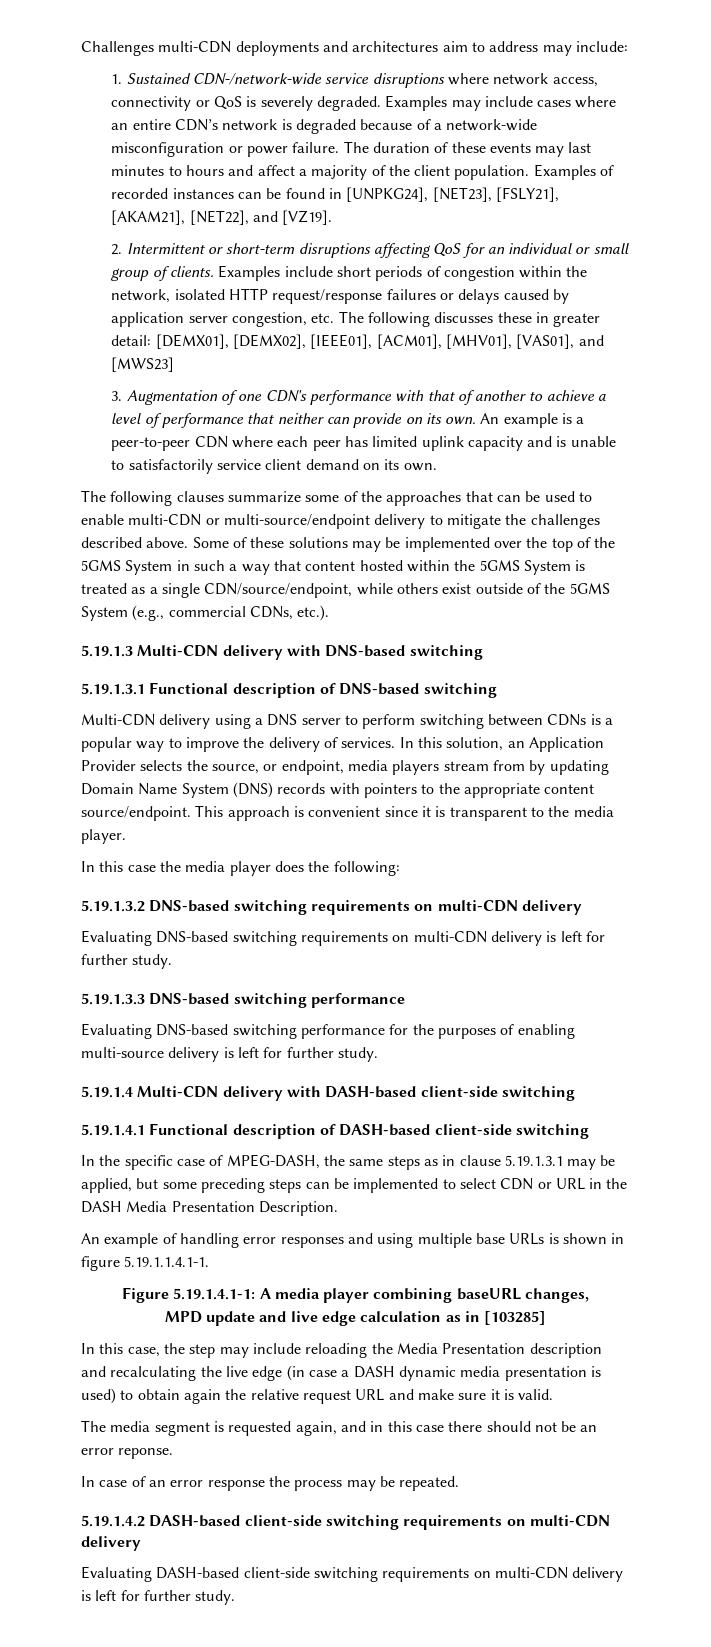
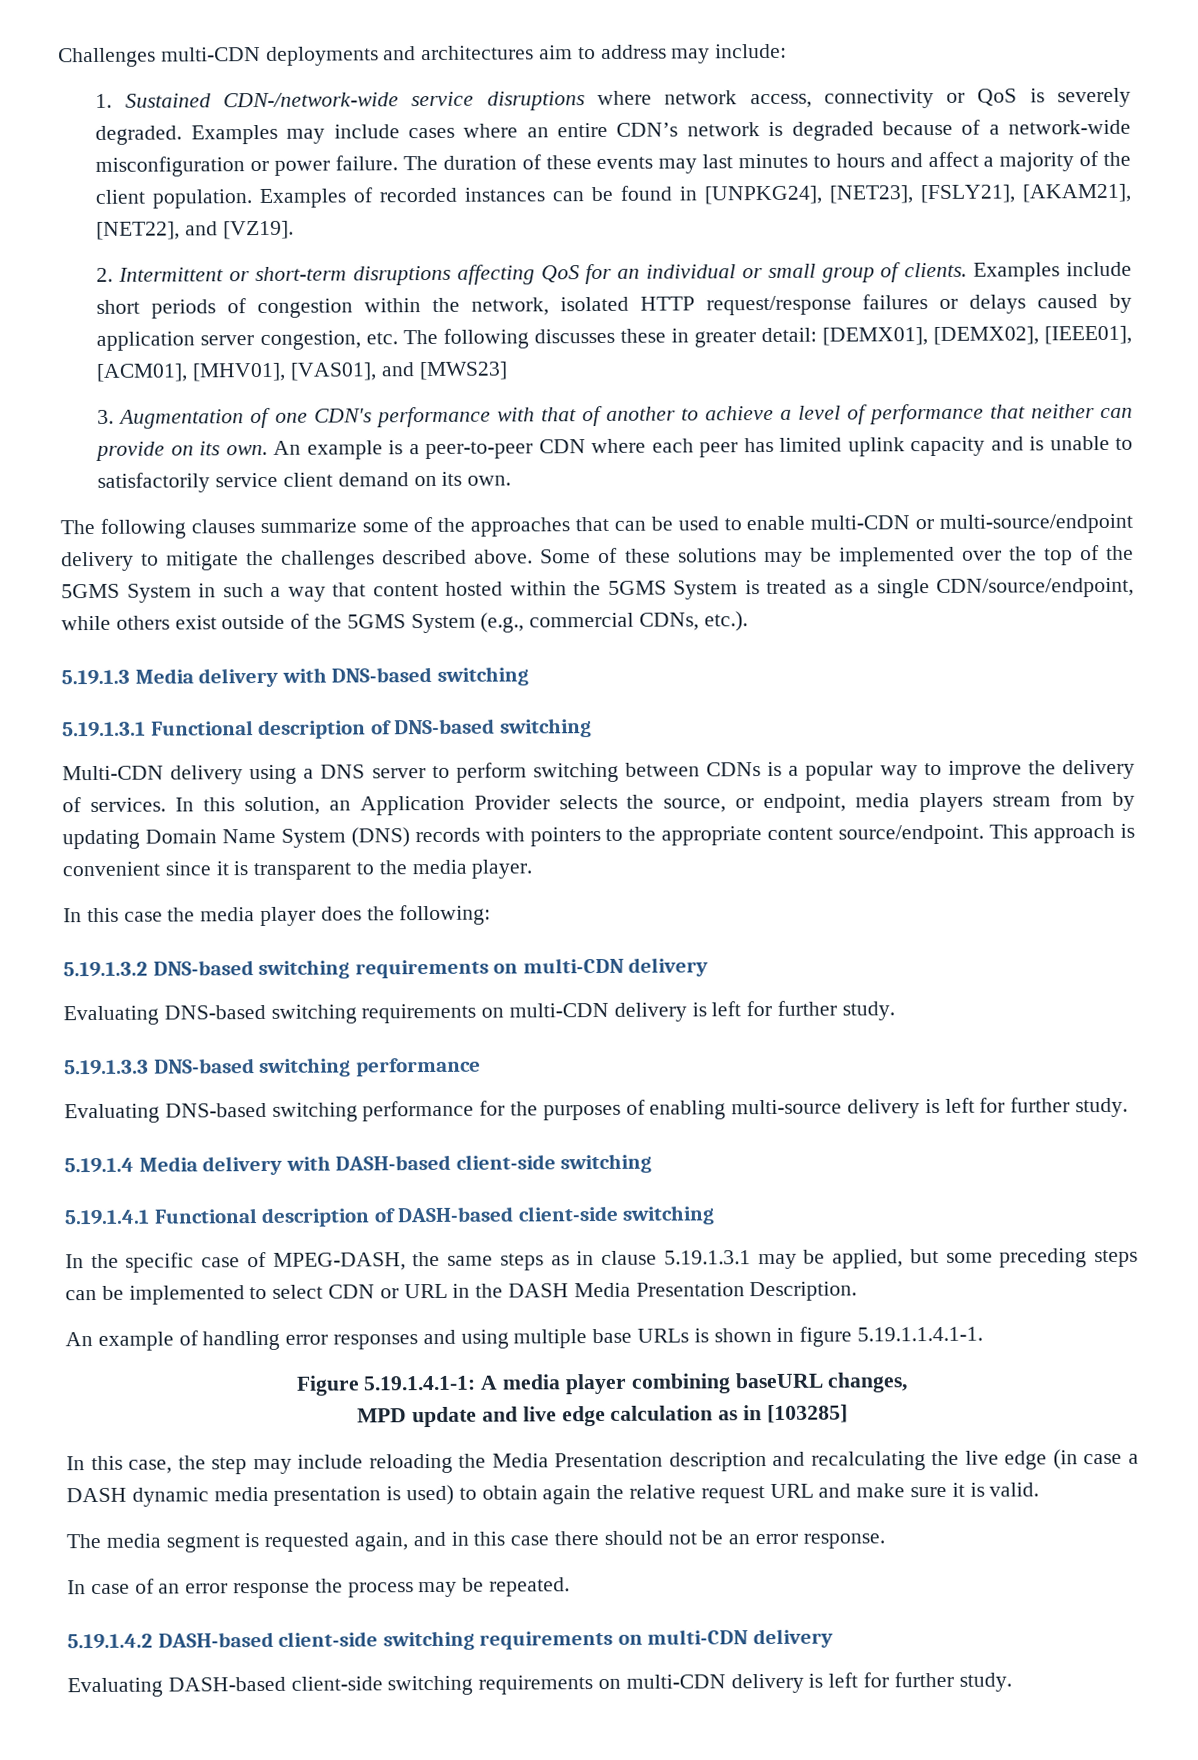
[137,645,219,657] Multi-CDN -> [134,668,194,684] Media
[137,1086,219,1098] Multi-CDN -> [138,1156,198,1172] Media
[118,1448,174,1459] reponse. -> [802,1533,885,1549] response.

